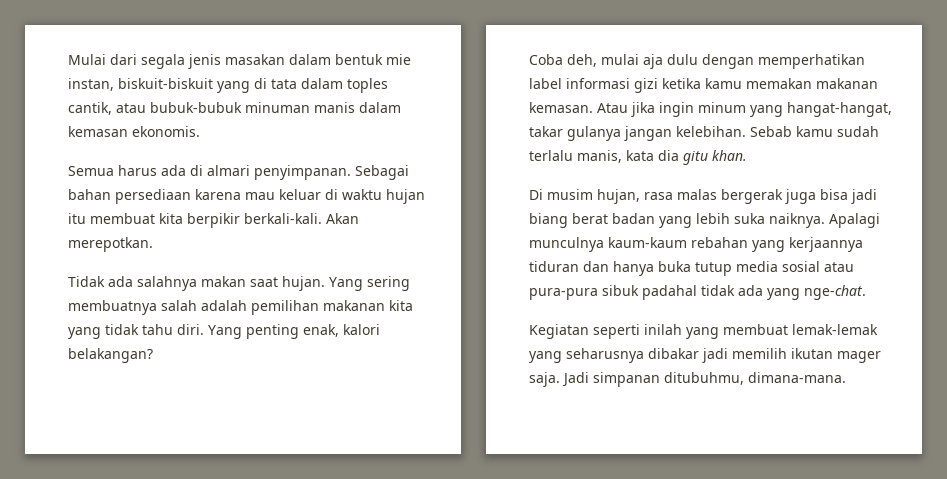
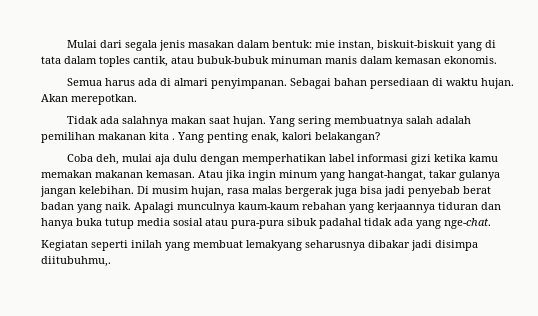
[335,54,383,65] bentuk -> [272,40,313,48] bentuk:
[195,189,425,204] [68,213,322,228] karena mau keluar di waktu hujan itu membuat kita berpikir berkali-kali. -> [432,78,515,89] di waktu hujan.
[68,324,204,339] yang tidak tahu diri. -> [172,138,175,140] .
[750,126,879,137] [529,150,747,165] Sebab kamu sudah terlalu manis, kata dia gitu khan. // -> (134, 190) none
[529,213,568,228] biang -> [408,186,460,197] penyebab
[696,213,825,228] lebih suka naiknya. -> [105,202,131,210] naik.
[792,324,878,335] [529,351,562,363] lemak-lemak yang -> [246,240,302,251] lemakyang
[732,348,881,363] [529,372,846,387] memilih ikutan mager saja. Jadi simpanan ditubuhmu, dimana-mana. -> [435,240,478,251] [41,256,111,267] disimpa diitubuhmu,.

